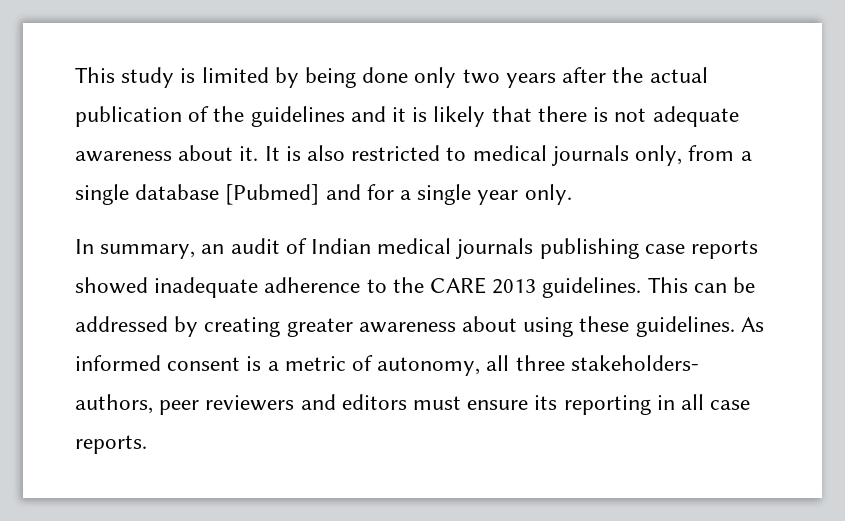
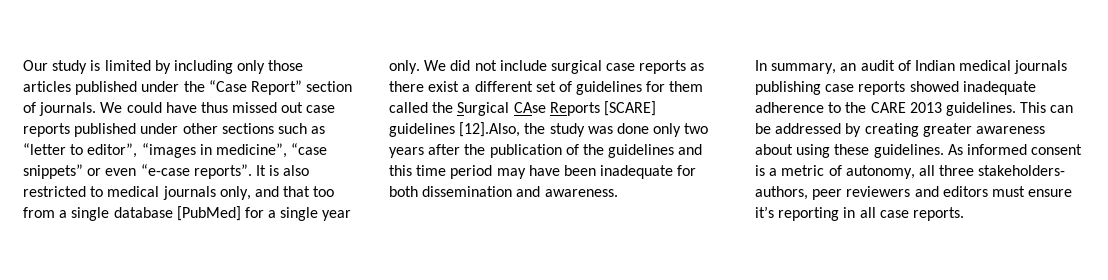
[75,67,115,83] This -> [23,60,48,71] Our
[305,67,708,88] [75,106,739,127] [75,145,259,162] being done only two years after the actual publication of the guidelines and it is likely that there is not adequate awareness about it. -> [173,60,304,74] [23,80,353,95] [23,102,336,116] [23,123,326,137] [23,143,328,158] [23,164,252,179] including only those articles published under the “Case Report” section of journals. We could have thus missed out case reports published under other sections such as “letter to editor”, “images in medicine”, “case snippets” or even “e-case reports”.
(683, 155) none -> [254,186,335,197] and that too
[225,184,361,205] [Pubmed] and -> [176,206,241,221] [PubMed]
(572, 194) none -> [424,60,705,74] [389,81,704,95] [389,101,656,116] [389,122,709,137] [389,144,703,158] [389,165,697,179] [389,186,618,197] We did not include surgical case reports as there exist a different set of guidelines for them called the Surgical CAse Reports [SCARE] guidelines [12].Also, the study was done only two years after the publication of the guidelines and this time period may have been inadequate for both dissemination and awareness.
[534,395,558,410] its -> [755,206,774,218] it’s

